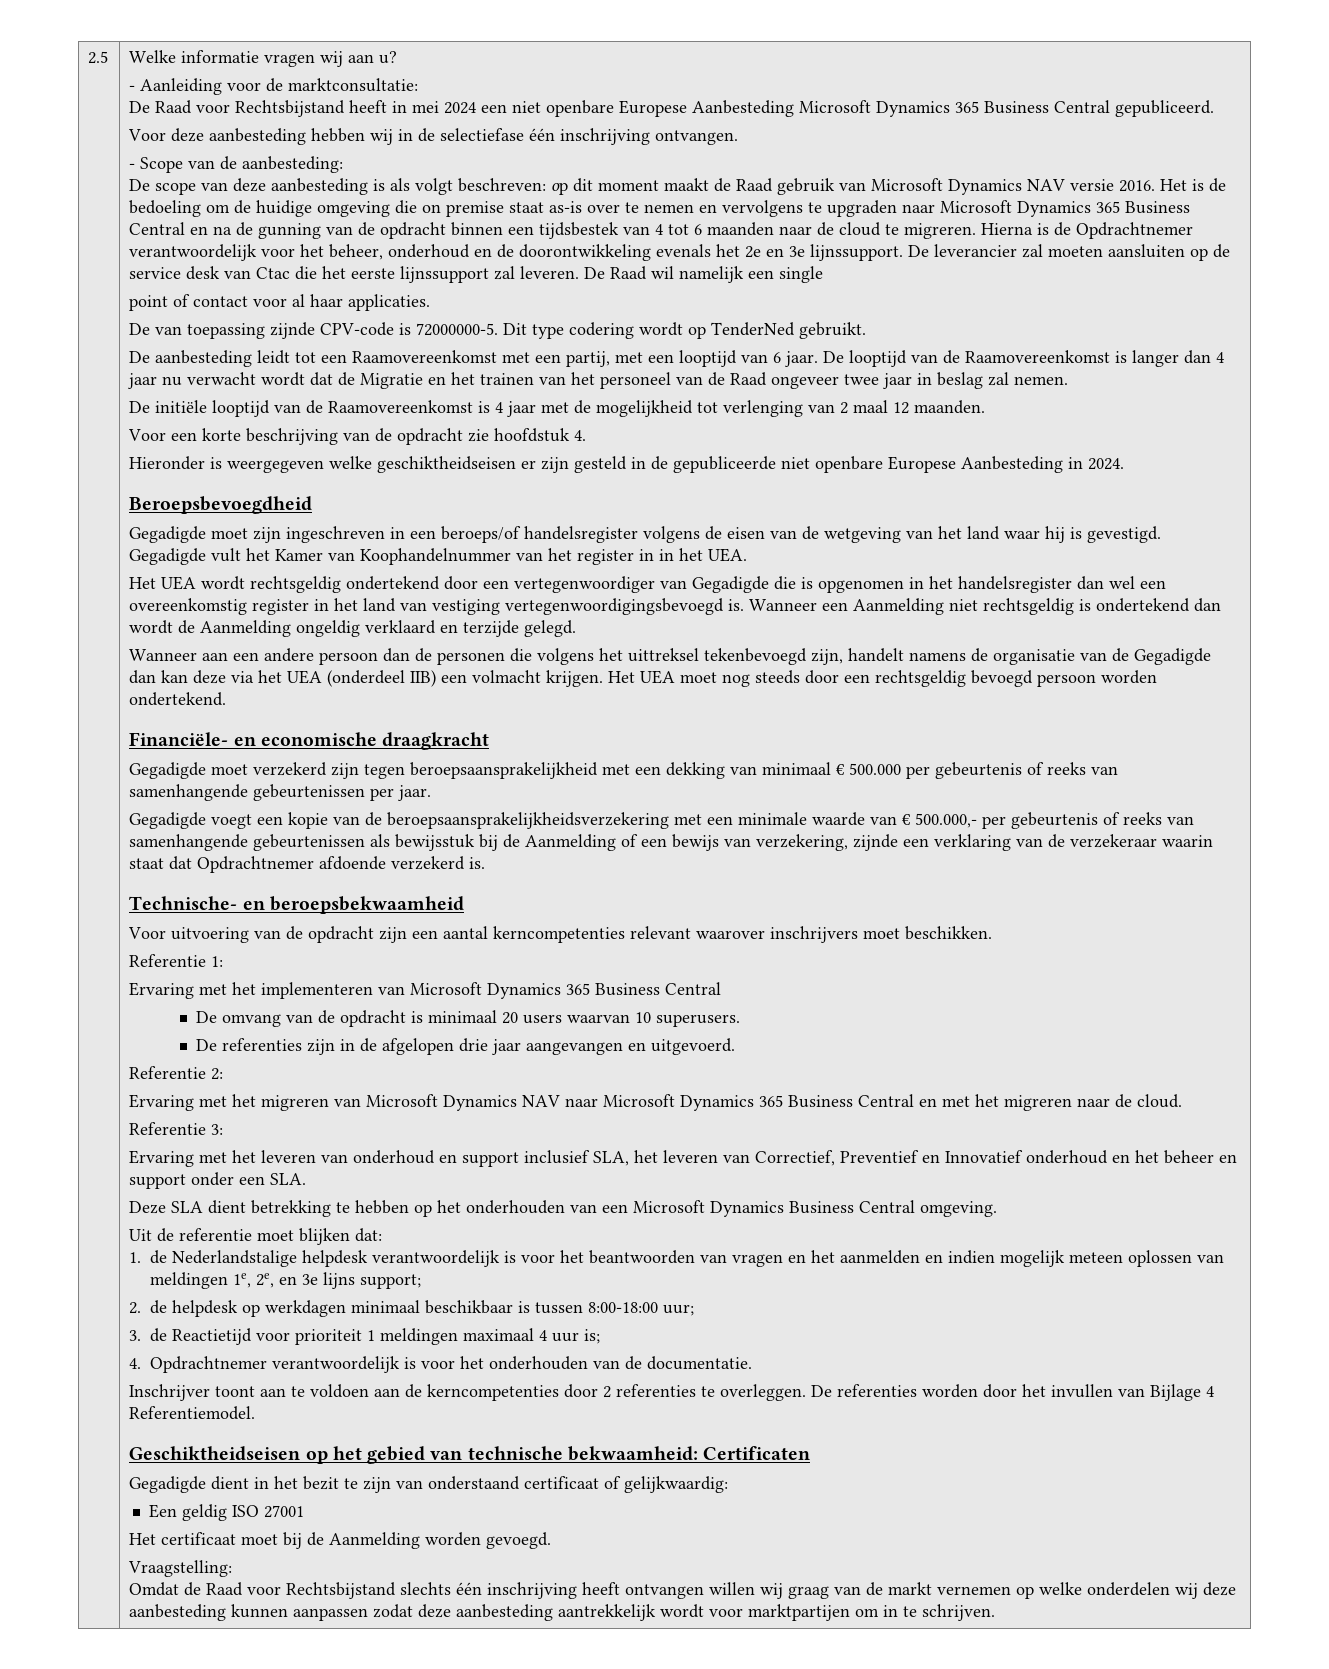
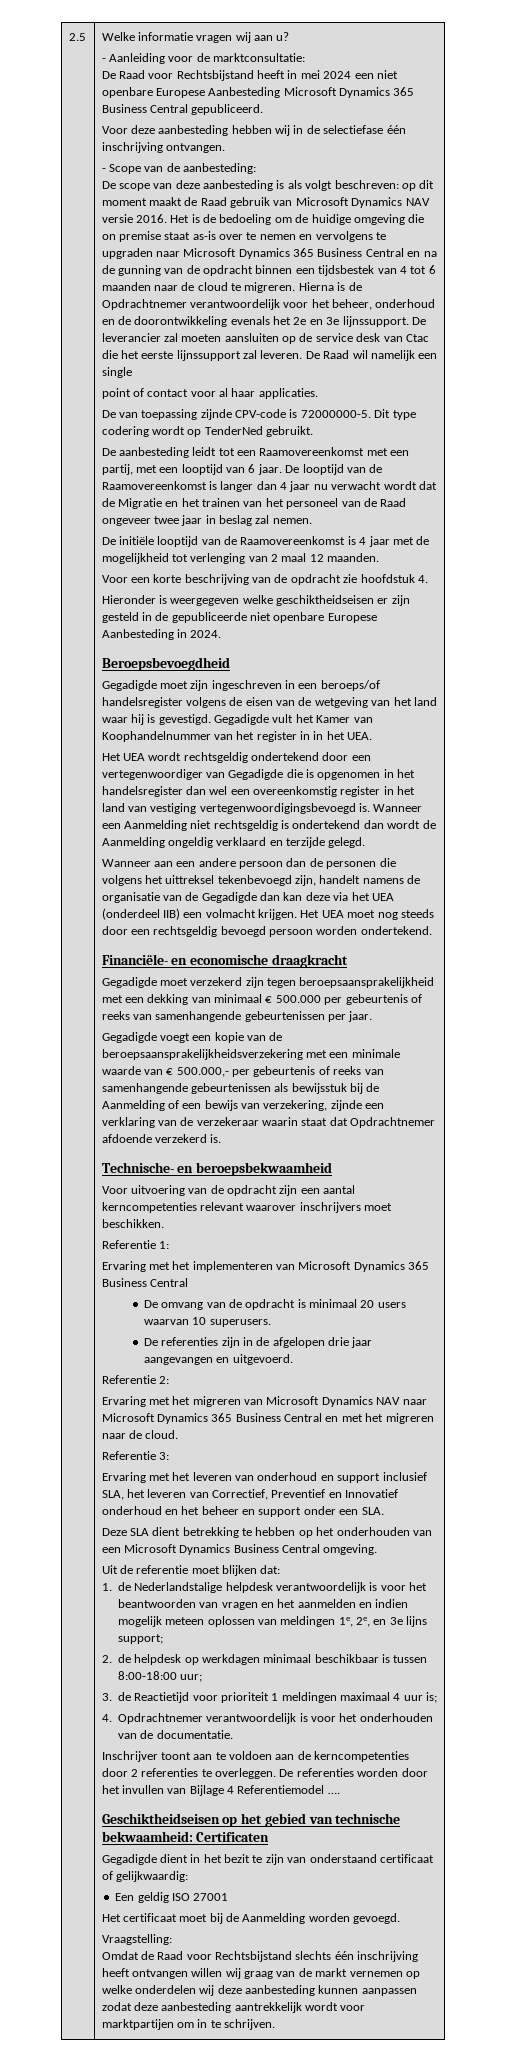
[129,1406,256,1420] Referentiemodel. -> [237,1785,340,1794] Referentiemodel ….

